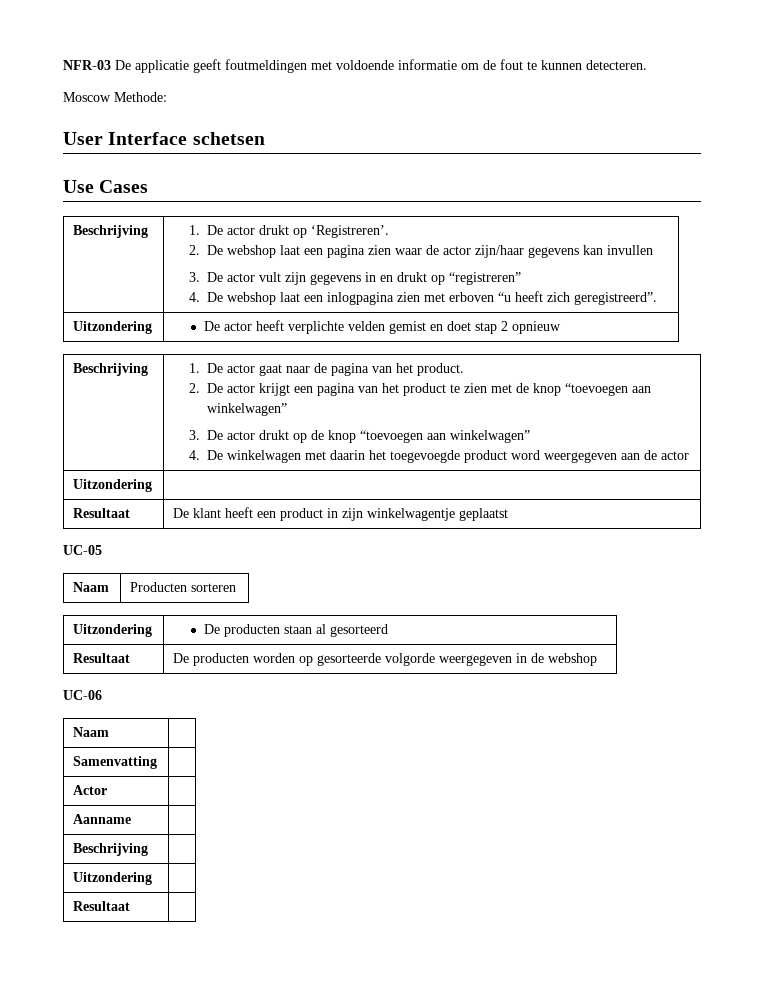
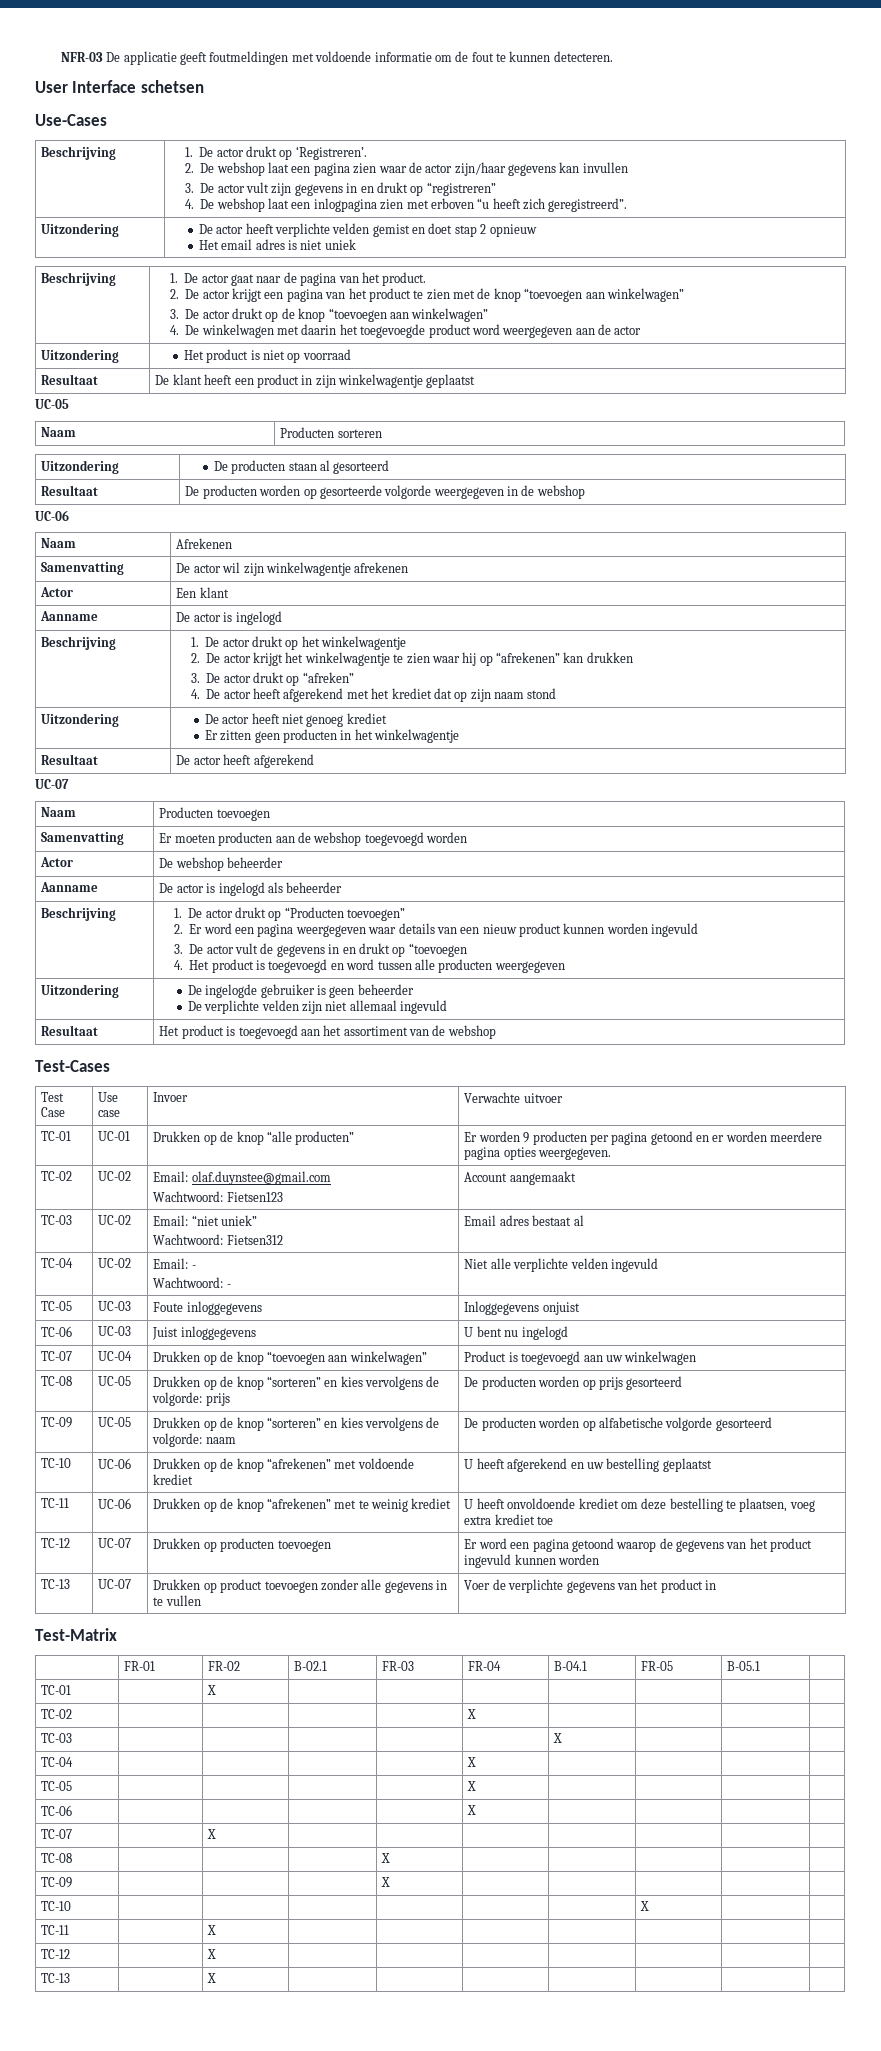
[63,92,167,102] // Moscow Methode: -> (613, 56) none
[63,180,149,193] Use Cases -> [35,114,107,126] Use-Cases
(561, 327) none -> [198,239,356,250] // Het email adres is niet uniek
(153, 485) none -> [183,349,351,363] Het product is niet op voorraad
[73,756,158,769] [73,785,108,795] [73,814,132,824] [73,843,149,856] [73,872,153,885] [73,901,131,911] // Samenvatting | // Actor | // Aanname | // Beschrijving | // Uitzondering | // Resultaat -> [176,538,233,549] [41,562,125,575] [176,562,409,576] [40,587,74,597] [176,587,229,598] [40,611,99,621] [176,611,282,625] [41,636,117,650] [191,636,407,650] [191,652,633,666] [191,672,354,686] [191,688,557,702] [41,713,120,727] [204,713,387,727] [204,729,460,743] [41,754,99,765] [176,754,314,768] [35,779,69,789] [41,807,77,817] [159,807,270,821] [41,832,125,845] [159,832,468,846] [40,857,74,867] [159,857,284,871] [40,882,99,892] [159,882,343,896] [41,907,117,921] [174,907,406,921] [174,923,699,937] [174,943,467,957] [174,959,565,973] [41,984,120,998] [187,984,414,998] [187,1000,448,1014] [41,1025,99,1036] [159,1025,496,1039] [35,1060,110,1072] [41,1092,65,1102] [41,1107,66,1117] [98,1092,119,1102] [98,1110,121,1117] [153,1092,189,1102] [464,1092,563,1103] [41,1131,72,1141] [98,1131,131,1141] [153,1131,355,1145] [464,1131,823,1145] [464,1147,612,1160] [41,1171,73,1181] [98,1171,132,1181] [153,1171,331,1185] [153,1191,283,1202] [464,1171,576,1185] [41,1215,73,1225] [98,1215,132,1225] [153,1215,258,1226] [153,1234,283,1245] [464,1215,584,1226] [41,1258,74,1268] [98,1258,132,1268] [153,1258,196,1269] [153,1277,231,1288] [464,1258,658,1272] [41,1301,73,1311] [98,1301,132,1311] [153,1301,262,1315] [464,1301,580,1315] [41,1326,73,1337] [98,1326,132,1336] [152,1326,256,1340] [464,1326,568,1340] [41,1351,73,1361] [98,1351,133,1361] [153,1351,427,1365] [464,1351,697,1365] [41,1376,73,1386] [98,1376,132,1386] [153,1376,440,1390] [152,1392,230,1406] [464,1376,683,1390] [41,1417,73,1428] [98,1417,132,1427] [153,1417,440,1431] [152,1433,236,1447] [464,1417,772,1431] [41,1458,72,1468] [98,1458,132,1469] [153,1458,414,1472] [153,1474,194,1485] [464,1458,712,1472] [41,1498,70,1508] [98,1498,132,1509] [153,1498,452,1512] [464,1498,815,1512] [464,1514,554,1525] [41,1538,71,1548] [98,1538,132,1548] [153,1538,331,1552] [464,1538,813,1552] [464,1554,600,1568] [41,1579,71,1589] [98,1579,132,1589] [153,1579,448,1593] [153,1595,201,1606] [464,1579,717,1593] [35,1628,117,1641] [124,1661,156,1671] [208,1661,241,1671] [294,1661,328,1671] [382,1661,415,1671] [468,1661,502,1671] [554,1661,588,1671] [641,1661,674,1671] [727,1661,761,1671] [41,1685,72,1695] [207,1685,217,1695] [41,1709,73,1719] [467,1709,477,1719] [41,1733,73,1743] [553,1733,563,1743] [41,1757,74,1767] [467,1757,477,1767] [41,1781,73,1791] [467,1781,477,1791] [41,1805,73,1816] [467,1805,477,1815] [41,1829,73,1839] [207,1829,217,1839] [41,1853,73,1863] [381,1853,391,1863] [41,1877,73,1888] [381,1877,391,1887] [41,1901,72,1911] [640,1901,650,1911] [41,1925,70,1935] [207,1925,217,1935] [41,1949,71,1959] [207,1949,217,1959] [41,1973,71,1983] [207,1973,217,1983] Afrekenen // Samenvatting | De actor wil zijn winkelwagentje afrekenen // Actor | Een klant // Aanname | De actor is ingelogd // Beschrijving | 1. De actor drukt op het winkelwagentje // 2. De actor krijgt het winkelwagentje te zien waar hij op “afrekenen” kan drukken // 3. De actor drukt op “afreken” // 4. De actor heeft afgerekend met het krediet dat op zijn naam stond // Uitzondering | De actor heeft niet genoeg krediet // Er zitten geen producten in het winkelwagentje // Resultaat | De actor heeft afgerekend // UC-07 // Naam | Producten toevoegen // Samenvatting | Er moeten producten aan de webshop toegevoegd worden // Actor | De webshop beheerder // Aanname | De actor is ingelogd als beheerder // Beschrijving | 1. De actor drukt op “Producten toevoegen” // 2. Er word een pagina weergegeven waar details van een nieuw product kunnen worden ingevuld // 3. De actor vult de gegevens in en drukt op “toevoegen // 4. Het product is toegevoegd en word tussen alle producten weergegeven // Uitzondering | De ingelogde gebruiker is geen beheerder // De verplichte velden zijn niet allemaal ingevuld // Resultaat | Het product is toegevoegd aan het assortiment van de webshop // Test-Cases // Test Case | Use case | Invoer | Verwachte uitvoer // TC-01 | UC-01 | Drukken op de knop “alle producten” | Er worden 9 producten per pagina getoond en er worden meerdere pagina opties weergegeven. // TC-02 | UC-02 | Email: olaf.duynstee@gmail.com // Wachtwoord: Fietsen123 | Account aangemaakt // TC-03 | UC-02 | Email: “niet uniek” // Wachtwoord: Fietsen312 | Email adres bestaat al // TC-04 | UC-02 | Email: - // Wachtwoord: - | Niet alle verplichte velden ingevuld // TC-05 | UC-03 | Foute inloggegevens | Inloggegevens onjuist // TC-06 | UC-03 | Juist inloggegevens | U bent nu ingelogd // TC-07 | UC-04 | Drukken op de knop “toevoegen aan winkelwagen” | Product is toegevoegd aan uw winkelwagen // TC-08 | UC-05 | Drukken op de knop “sorteren” en kies vervolgens de volgorde: prijs | De producten worden op prijs gesorteerd // TC-09 | UC-05 | Drukken op de knop “sorteren” en kies vervolgens de volgorde: naam | De producten worden op alfabetische volgorde gesorteerd // TC-10 | UC-06 | Drukken op de knop “afrekenen” met voldoende krediet | U heeft afgerekend en uw bestelling geplaatst // TC-11 | UC-06 | Drukken op de knop “afrekenen” met te weinig krediet | U heeft onvoldoende krediet om deze bestelling te plaatsen, voeg extra krediet toe // TC-12 | UC-07 | Drukken op producten toevoegen | Er word een pagina getoond waarop de gegevens van het product ingevuld kunnen worden // TC-13 | UC-07 | Drukken op product toevoegen zonder alle gegevens in te vullen | Voer de verplichte gegevens van het product in // Test-Matrix // | FR-01 | FR-02 | B-02.1 | FR-03 | FR-04 | B-04.1 | FR-05 | B-05.1 | // TC-01 | | X | | | | | | | // TC-02 | | | | | X | | | | // TC-03 | | | | | | X | | | // TC-04 | | | | | X | | | | // TC-05 | | | | | X | | | | // TC-06 | | | | | X | | | | // TC-07 | | X | | | | | | | // TC-08 | | | | X | | | | | // TC-09 | | | | X | | | | | // TC-10 | | | | | | | X | | // TC-11 | | X | | | | | | | // TC-12 | | X | | | | | | | // TC-13 | | X | | | | | |

